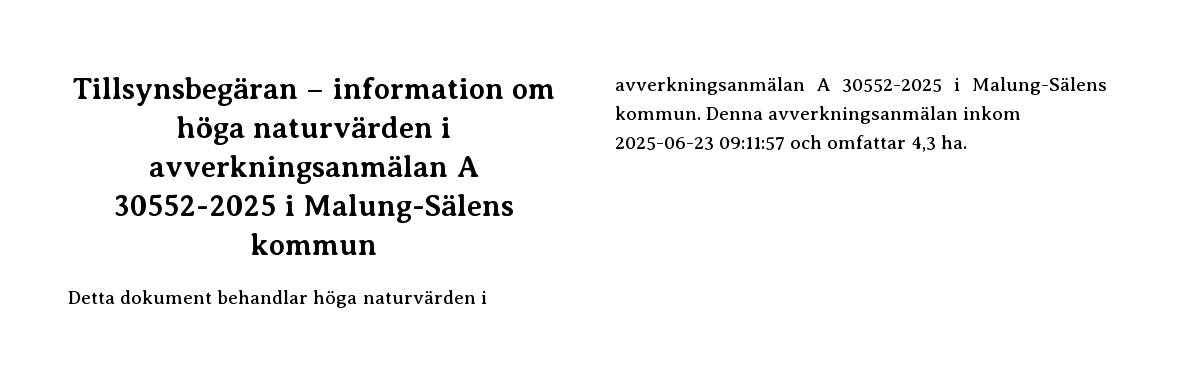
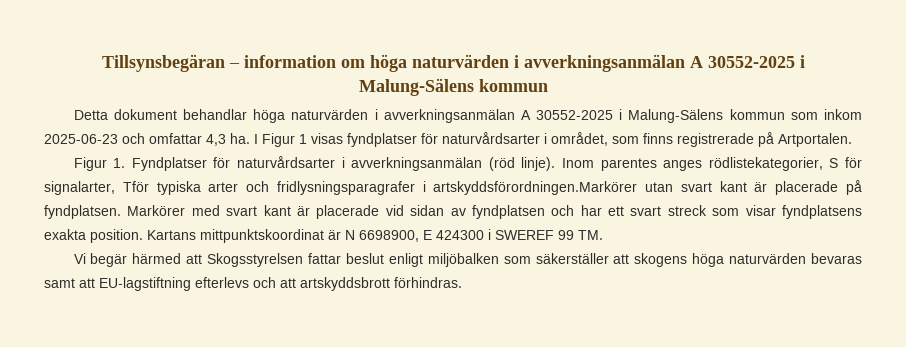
[615,106,959,124] kommun. Denna avverkningsanmälan -> [729,109,818,120] kommun som
[719,137,786,150] 09:11:57 -> (118, 139) none
(967, 142) none -> [254,132,852,147] [73,156,863,171] [44,180,862,195] [44,205,863,219] [44,229,603,243] [73,253,863,267] [44,277,462,291] I Figur 1 visas fyndplatser för naturvårdsarter i området, som finns registrerade på Artportalen. // Figur 1. Fyndplatser för naturvårdsarter i avverkningsanmälan (röd linje). Inom parentes anges rödlistekategorier, S för signalarter, Tför typiska arter och fridlysningsparagrafer i artskyddsförordningen.Markörer utan svart kant är placerade på fyndplatsen. Markörer med svart kant är placerade vid sidan av fyndplatsen och har ett svart streck som visar fyndplatsens exakta position. Kartans mittpunktskoordinat är N 6698900, E 424300 i SWEREF 99 TM. // Vi begär härmed att Skogsstyrelsen fattar beslut enligt miljöbalken som säkerställer att skogens höga naturvärden bevaras samt att EU-lagstiftning efterlevs och att artskyddsbrott förhindras.

